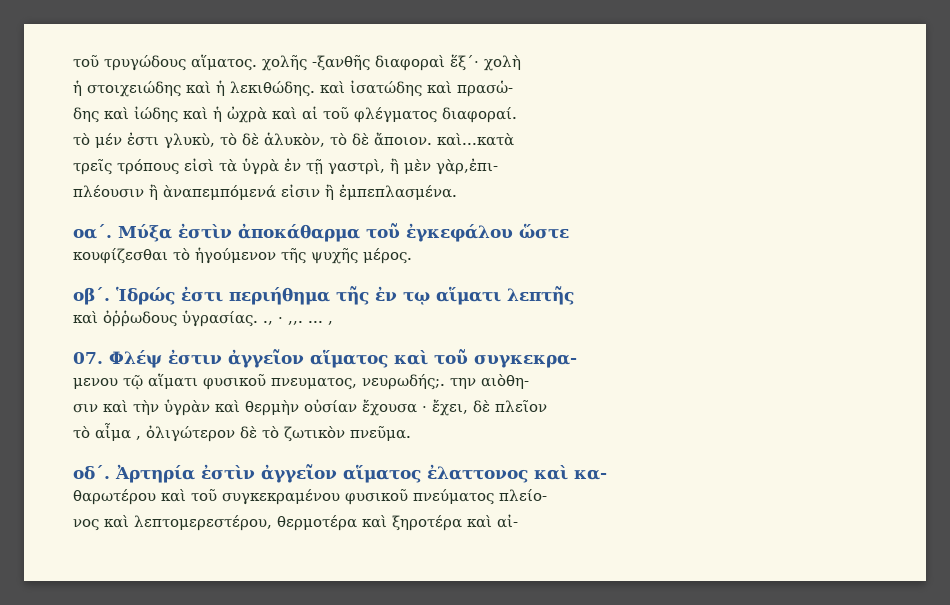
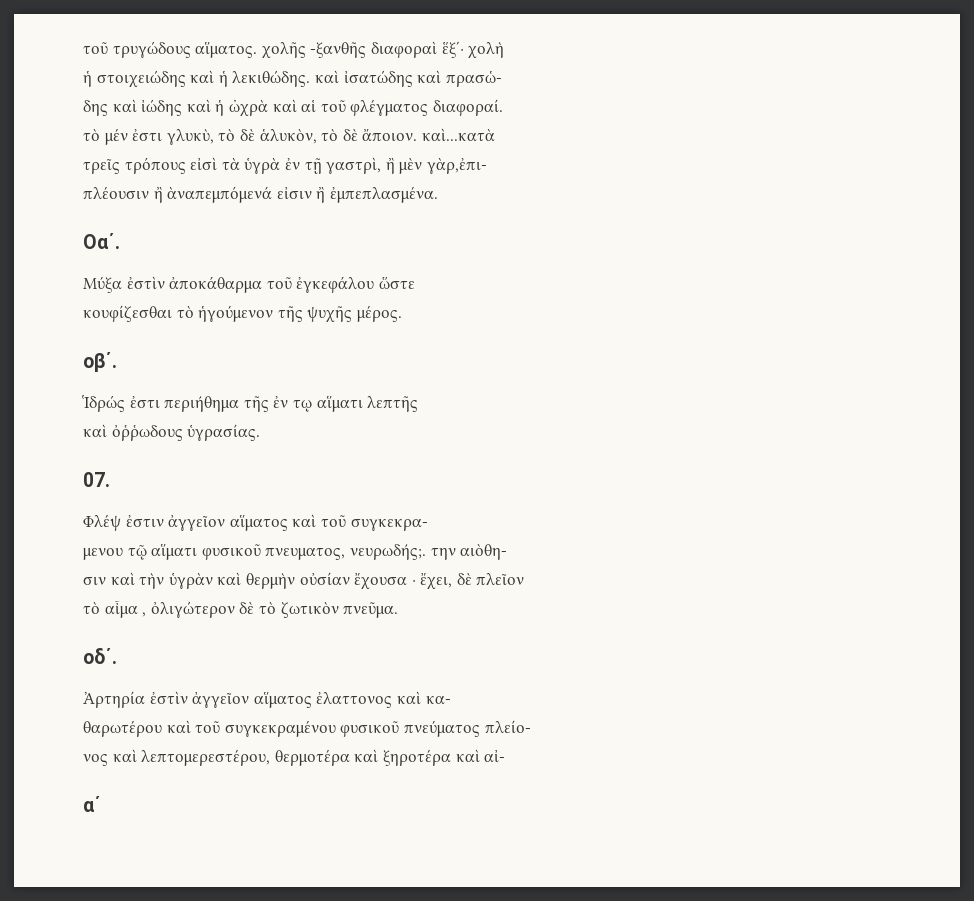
[73,224,112,239] οα΄. -> [83,233,120,249] Οα΄. //
(110, 296) none -> (117, 362) //
[263,317,333,325] ., · ,,. ... , -> (261, 432) none
(103, 358) none -> (110, 479) //
(110, 472) none -> (117, 656) //
(518, 521) none -> [83,796,101,812] // α΄

